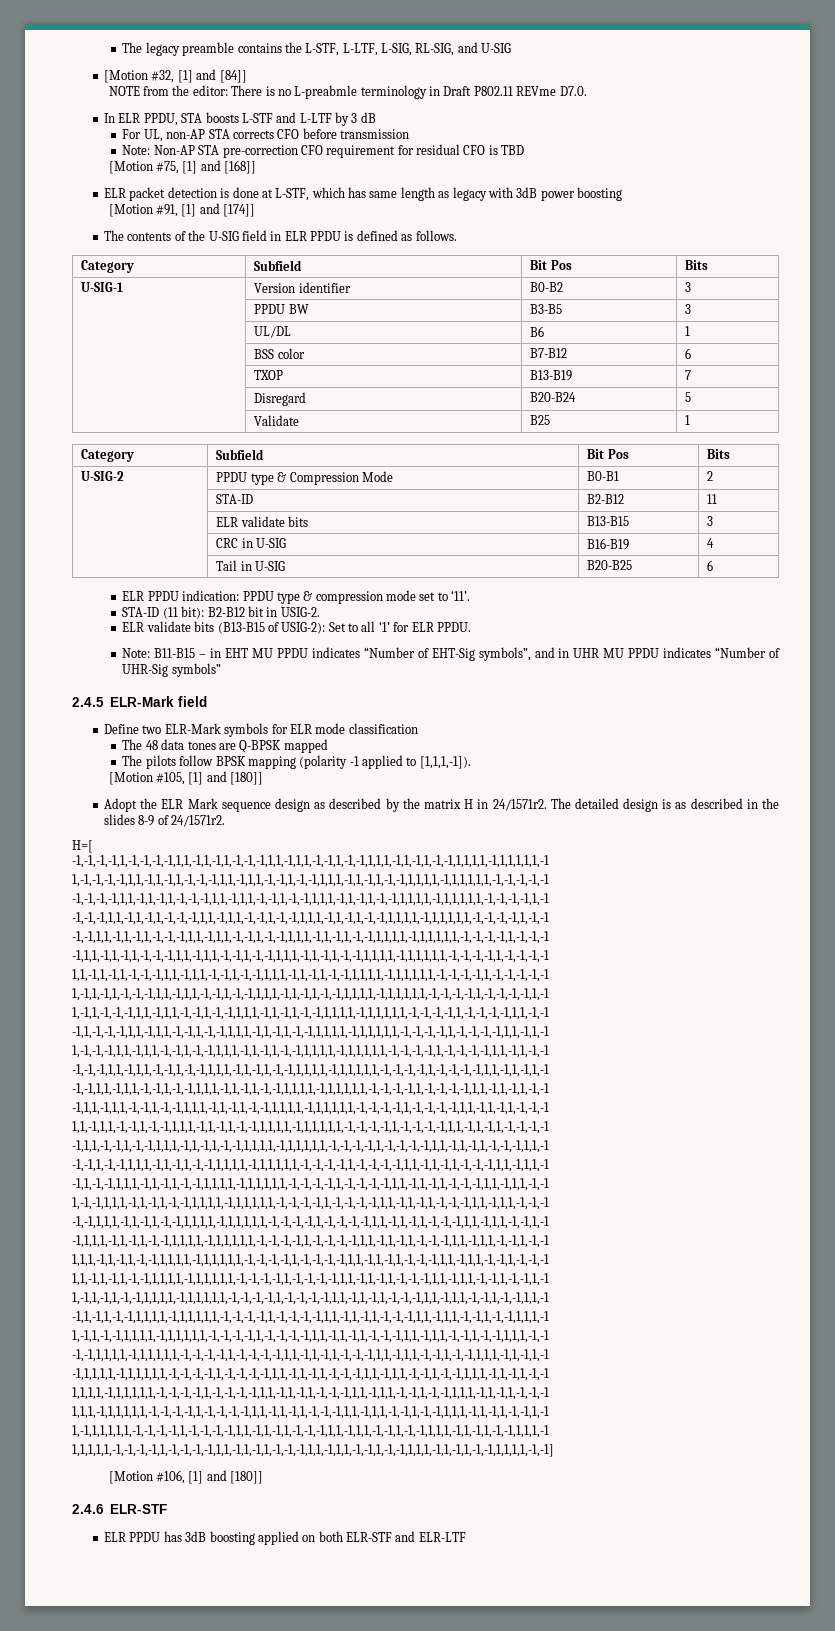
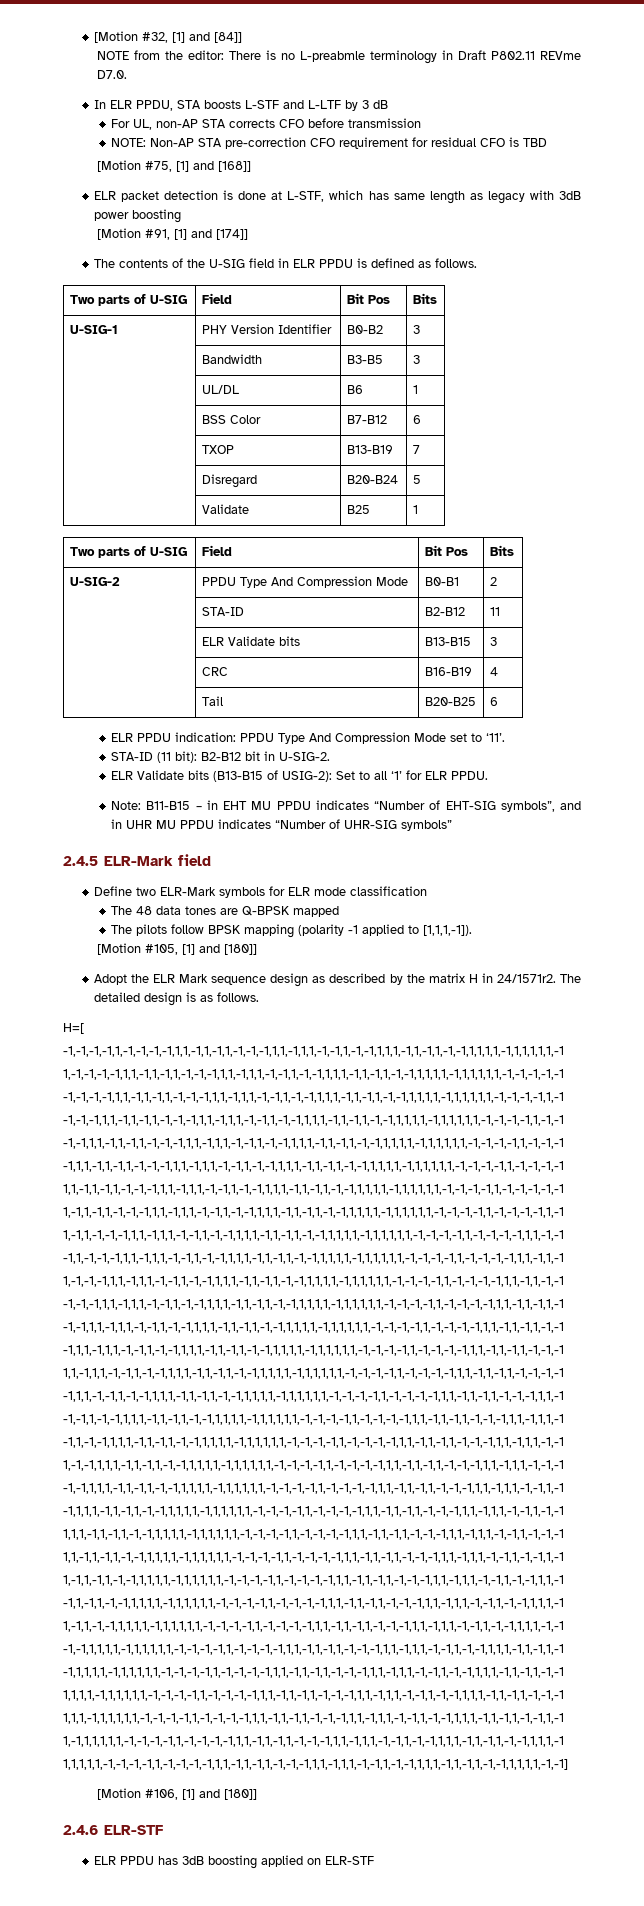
[122,42,512,56] The legacy preamble contains the L-STF, L-LTF, L-SIG, RL-SIG, and U-SIG // -> (93, 37) none
[122,145,151,155] Note: -> [111,138,147,147] NOTE:
[81,260,135,273] [254,260,303,271] Category | Subfield -> [69,294,187,306] [201,293,232,304] Two parts of U-SIG | Field
[254,282,351,293] Version identifier -> [201,324,332,334] PHY Version Identifier
[254,304,309,314] PPDU BW -> [201,354,262,364] Bandwidth
[277,348,305,359] color -> [229,415,261,424] Color
[81,449,135,462] [216,449,265,460] Category | Subfield -> [69,546,187,558] [201,545,232,556] Two parts of U-SIG | Field
[250,472,287,485] type & -> [239,577,293,588] Type And
[240,516,285,527] validate -> [227,636,275,646] Validate
[241,538,287,548] in U-SIG -> (228, 671) none
[240,561,286,571] in U-SIG -> (223, 701) none
[276,590,417,604] type & compression mode -> [278,732,447,744] Type And Compression Mode
[280,607,320,617] [122,621,191,632] USIG-2. // ELR validate -> [279,752,331,761] [111,770,185,780] U-SIG-2. // ELR Validate
[431,648,475,661] EHT-Sig -> [445,801,496,810] EHT-SIG
[122,664,169,677] UHR-Sig -> [344,820,398,829] UHR-SIG
[690,798,780,809] [104,814,226,827] described in the slides 8-9 of 24/1571r2. -> [216,992,259,1002] follows.
[318,1531,466,1542] both ELR-STF and ELR-LTF -> [324,1856,374,1865] ELR-STF

